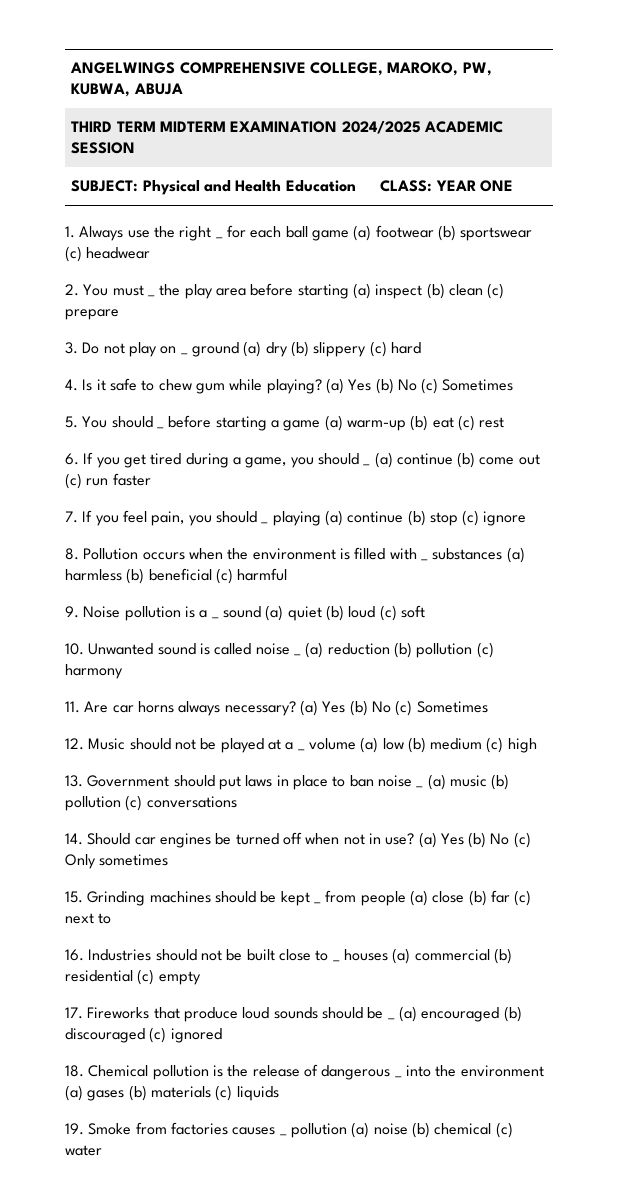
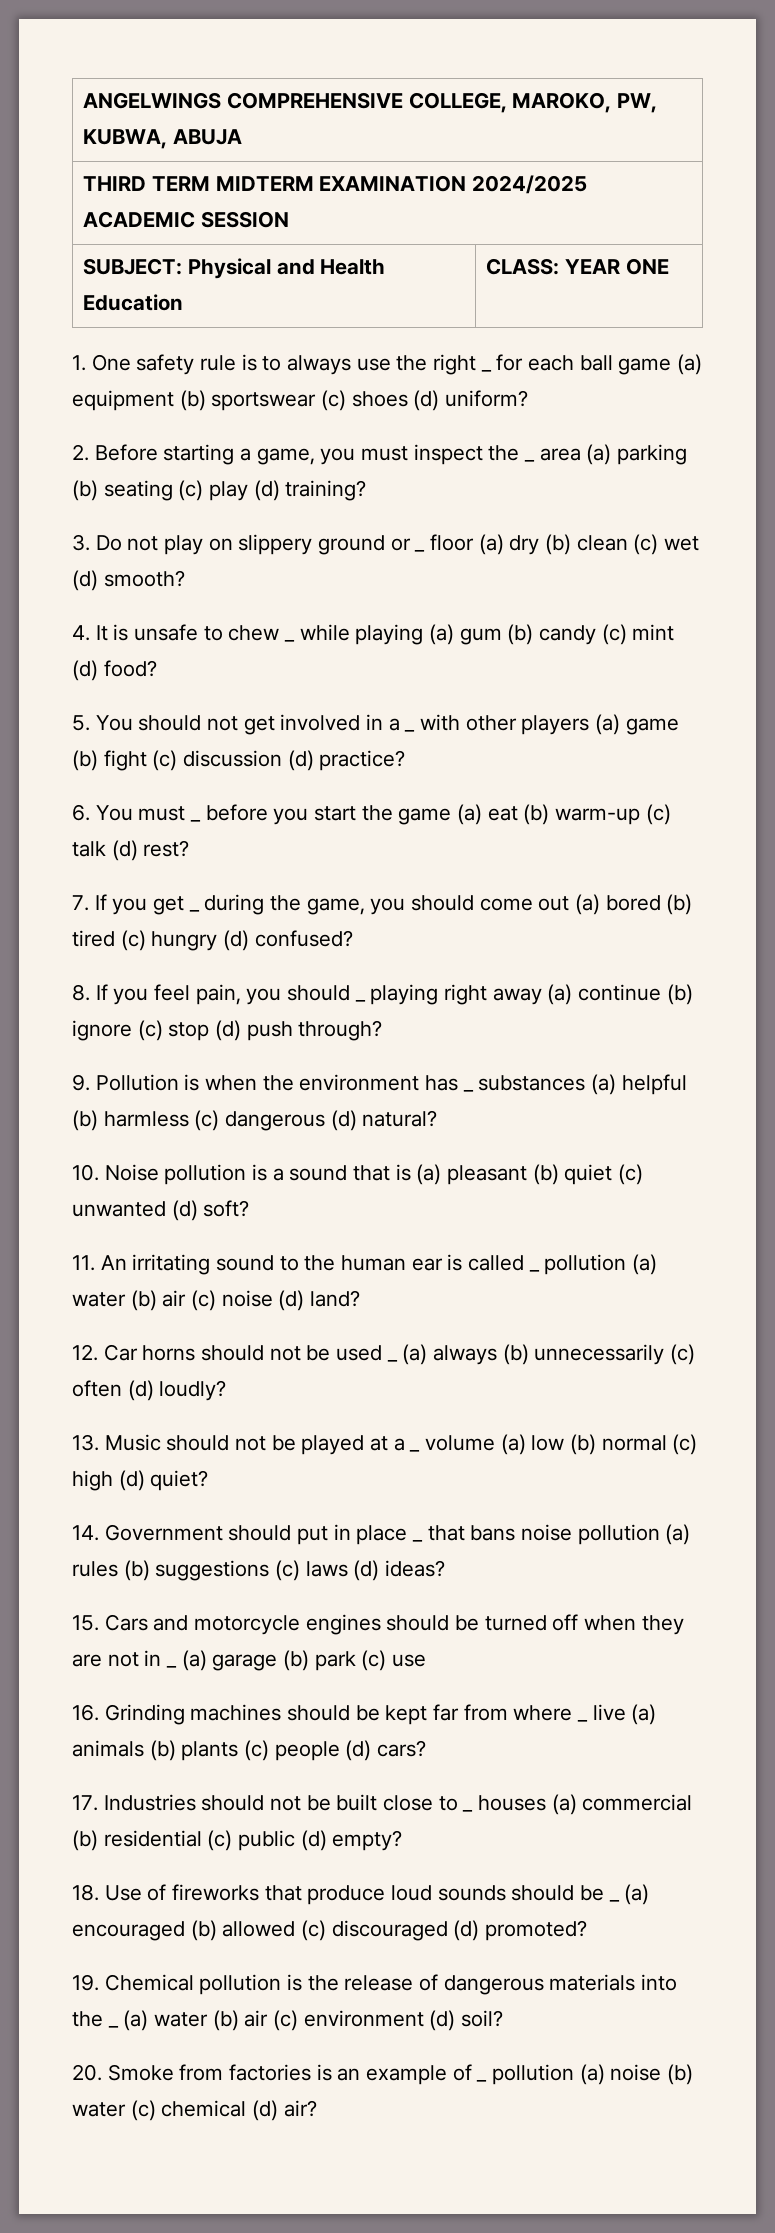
[79,226,124,241] Always -> [91,354,352,375] One safety rule is to always
[375,225,434,238] footwear -> [72,390,174,411] equipment
[86,247,151,259] [65,283,505,299] [65,309,119,320] headwear // 2. You must _ the play area before starting (a) inspect (b) clean (c) prepare -> [351,390,529,411] [72,444,688,465] [72,480,367,501] shoes (d) uniform? // 2. Before starting a game, you must inspect the _ area (a) parking (b) seating (c) play (d) training?
[180,341,421,357] [65,378,514,394] [65,415,505,431] [65,452,540,468] [65,473,151,489] [65,511,78,523] _ ground (a) dry (b) slippery (c) hard // 4. Is it safe to chew gum while playing? (a) Yes (b) No (c) Sometimes // 5. You should _ before starting a game (a) warm-up (b) eat (c) rest // 6. If you get tired during a game, you should _ (a) continue (b) come out (c) run faster // 7. -> [238,534,700,555] [72,570,185,591] [72,624,675,645] [72,660,157,681] [72,714,679,735] [72,750,406,771] [72,804,671,825] [72,840,190,861] [72,894,693,915] [72,930,353,951] [72,984,90,1001] slippery ground or _ floor (a) dry (b) clean (c) wet (d) smooth? // 4. It is unsafe to chew _ while playing (a) gum (b) candy (c) mint (d) food? // 5. You should not get involved in a _ with other players (a) game (b) fight (c) discussion (d) practice? // 6. You must _ before you start the game (a) eat (b) warm-up (c) talk (d) rest? // 7. If you get _ during the game, you should come out (a) bored (b) tired (c) hungry (d) confused? // 8.
[324,510,527,526] [65,547,525,563] [65,568,288,584] [65,605,425,621] [65,642,494,658] [65,664,123,679] [65,700,488,716] [65,738,84,750] (a) continue (b) stop (c) ignore // 8. Pollution occurs when the environment is filled with _ substances (a) harmless (b) beneficial (c) harmful // 9. Noise pollution is a _ sound (a) quiet (b) loud (c) soft // 10. Unwanted sound is called noise _ (a) reduction (b) pollution (c) harmony // 11. Are car horns always necessary? (a) Yes (b) No (c) Sometimes // 12. -> [444,984,693,1005] [72,1020,383,1041] [72,1074,687,1095] [72,1110,438,1131] [72,1164,644,1185] [72,1200,250,1221] [72,1254,658,1275] [72,1290,361,1311] [72,1344,696,1365] [72,1380,227,1401] [72,1434,99,1451] right away (a) continue (b) ignore (c) stop (d) push through? // 9. Pollution is when the environment has _ substances (a) helpful (b) harmless (c) dangerous (d) natural? // 10. Noise pollution is a sound that is (a) pleasant (b) quiet (c) unwanted (d) soft? // 11. An irritating sound to the human ear is called _ pollution (a) water (b) air (c) noise (d) land? // 12. Car horns should not be used _ (a) always (b) unnecessarily (c) often (d) loudly? // 13.
[430,738,483,750] medium -> [601,1435,667,1451] normal
[65,775,83,787] // 13. -> [118,1470,209,1491] [72,1525,99,1541] (d) quiet? // 14.
[245,775,273,787] laws -> (329, 1535) none
[332,774,510,790] [65,795,237,811] [65,832,531,848] [65,854,169,869] [65,891,83,903] to ban noise _ (a) music (b) pollution (c) conversations // 14. Should car engines be turned off when not in use? (a) Yes (b) No (c) Only sometimes // 15. -> [412,1524,691,1545] [72,1560,446,1581] [72,1614,684,1635] [72,1650,162,1667] [166,1650,427,1671] [72,1704,99,1721] _ that bans noise pollution (a) rules (b) suggestions (c) laws (d) ideas? // 15. Cars and motorcycle engines should be turned off when they are not in _ (a) garage (b) park (c) use // 16.
[313,890,532,906] [65,913,112,924] [65,949,84,961] _ from people (a) close (b) far (c) next to // 16. -> [433,1704,657,1725] [72,1740,427,1761] [72,1795,98,1811] far from where _ live (a) animals (b) plants (c) people (d) cars? // 17.
[158,971,201,985] [65,1007,150,1019] empty // 17. Fireworks -> [238,1830,403,1851] [72,1884,260,1901] public (d) empty? // 18. Use of fireworks
[65,1027,222,1043] [65,1065,84,1077] discouraged (c) ignored // 18. -> [222,1920,588,1941] [72,1974,99,1991] allowed (c) discouraged (d) promoted? // 19.
[394,1076,402,1078] _ -> [549,1974,636,1991] materials
[460,1065,544,1077] [65,1085,279,1101] [65,1122,276,1135] environment (a) gases (b) materials (c) liquids // 19. Smoke from factories causes -> [107,2010,504,2031] [72,2064,472,2085] _ (a) water (b) air (c) environment (d) soil? // 20. Smoke from factories is an example of
[434,1122,513,1138] [65,1145,102,1156] chemical (c) water -> [72,2100,317,2121] water (c) chemical (d) air?

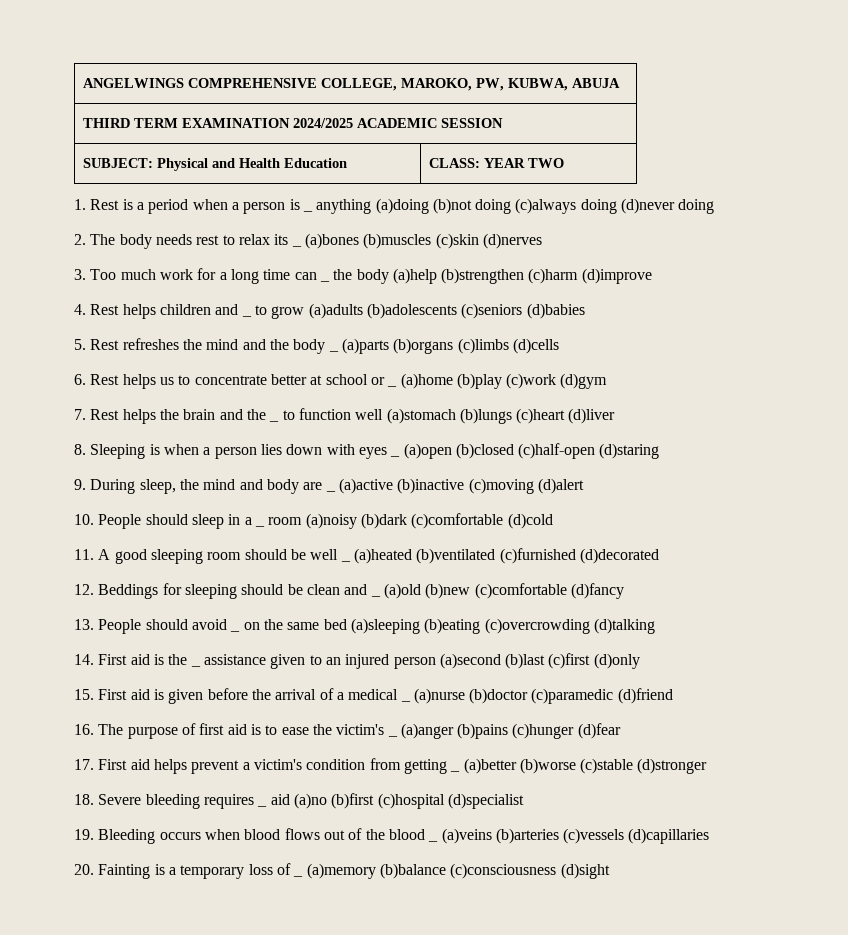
[215,176,314,191] MIDTERM -> (179, 123) none
[625,258,669,275] ONE -> [528,158,565,168] TWO
[91,354,703,375] [72,390,529,411] [72,444,688,465] [72,480,367,501] [72,534,700,555] [72,570,185,591] [72,624,675,645] [72,660,157,681] [72,714,679,735] [72,750,406,771] [72,804,671,825] [72,840,190,861] [72,894,693,915] [72,930,353,951] [72,984,693,1005] [72,1020,383,1041] [72,1074,687,1095] [72,1110,438,1131] [72,1164,644,1185] [72,1200,250,1221] [72,1254,658,1275] [72,1290,361,1311] [72,1344,696,1365] [72,1380,227,1401] [72,1434,698,1455] [72,1470,209,1491] [72,1524,691,1545] [72,1560,446,1581] [72,1614,684,1635] [72,1650,162,1667] [166,1650,427,1671] [72,1704,657,1725] [72,1740,427,1761] [72,1794,693,1815] [72,1830,403,1851] [72,1884,650,1905] [72,1920,588,1941] [72,1974,678,1995] [72,2010,504,2031] [72,2064,694,2085] [72,2100,317,2121] One safety rule is to always use the right _ for each ball game (a) equipment (b) sportswear (c) shoes (d) uniform? // 2. Before starting a game, you must inspect the _ area (a) parking (b) seating (c) play (d) training? // 3. Do not play on slippery ground or _ floor (a) dry (b) clean (c) wet (d) smooth? // 4. It is unsafe to chew _ while playing (a) gum (b) candy (c) mint (d) food? // 5. You should not get involved in a _ with other players (a) game (b) fight (c) discussion (d) practice? // 6. You must _ before you start the game (a) eat (b) warm-up (c) talk (d) rest? // 7. If you get _ during the game, you should come out (a) bored (b) tired (c) hungry (d) confused? // 8. If you feel pain, you should _ playing right away (a) continue (b) ignore (c) stop (d) push through? // 9. Pollution is when the environment has _ substances (a) helpful (b) harmless (c) dangerous (d) natural? // 10. Noise pollution is a sound that is (a) pleasant (b) quiet (c) unwanted (d) soft? // 11. An irritating sound to the human ear is called _ pollution (a) water (b) air (c) noise (d) land? // 12. Car horns should not be used _ (a) always (b) unnecessarily (c) often (d) loudly? // 13. Music should not be played at a _ volume (a) low (b) normal (c) high (d) quiet? // 14. Government should put in place _ that bans noise pollution (a) rules (b) suggestions (c) laws (d) ideas? // 15. Cars and motorcycle engines should be turned off when they are not in _ (a) garage (b) park (c) use // 16. Grinding machines should be kept far from where _ live (a) animals (b) plants (c) people (d) cars? // 17. Industries should not be built close to _ houses (a) commercial (b) residential (c) public (d) empty? // 18. Use of fireworks that produce loud sounds should be _ (a) encouraged (b) allowed (c) discouraged (d) promoted? // 19. Chemical pollution is the release of dangerous materials into the _ (a) water (b) air (c) environment (d) soil? // 20. Smoke from factories is an example of _ pollution (a) noise (b) water (c) chemical (d) air? -> [90,199,300,214] [302,198,715,214] [74,234,289,249] [291,233,542,249] [74,268,317,284] [319,280,330,282] [333,268,652,284] [74,304,239,319] [241,315,252,317] [254,303,585,319] [74,338,559,354] [74,374,385,389] [387,373,608,389] [74,409,266,424] [269,420,280,422] [282,408,616,424] [74,443,660,459] [74,479,323,494] [325,478,584,494] [74,514,252,529] [254,525,265,527] [268,513,553,529] [74,549,339,564] [340,548,659,564] [74,583,368,599] [370,583,624,599] [74,619,227,634] [230,630,241,632] [243,618,655,634] [74,654,188,665] [190,665,201,667] [203,653,640,669] [74,688,399,704] [400,688,673,704] [74,723,385,739] [387,723,621,739] [74,758,708,774] [74,794,268,809] [270,793,524,809] [74,828,425,844] [428,828,710,844] [74,863,291,879] [293,863,610,879] Rest is a period when a person is _ anything (a)doing (b)not doing (c)always doing (d)never doing // 2. The body needs rest to relax its _ (a)bones (b)muscles (c)skin (d)nerves // 3. Too much work for a long time can _ the body (a)help (b)strengthen (c)harm (d)improve // 4. Rest helps children and _ to grow (a)adults (b)adolescents (c)seniors (d)babies // 5. Rest refreshes the mind and the body _ (a)parts (b)organs (c)limbs (d)cells // 6. Rest helps us to concentrate better at school or _ (a)home (b)play (c)work (d)gym // 7. Rest helps the brain and the _ to function well (a)stomach (b)lungs (c)heart (d)liver // 8. Sleeping is when a person lies down with eyes _ (a)open (b)closed (c)half-open (d)staring // 9. During sleep, the mind and body are _ (a)active (b)inactive (c)moving (d)alert // 10. People should sleep in a _ room (a)noisy (b)dark (c)comfortable (d)cold // 11. A good sleeping room should be well _ (a)heated (b)ventilated (c)furnished (d)decorated // 12. Beddings for sleeping should be clean and _ (a)old (b)new (c)comfortable (d)fancy // 13. People should avoid _ on the same bed (a)sleeping (b)eating (c)overcrowding (d)talking // 14. First aid is the _ assistance given to an injured person (a)second (b)last (c)first (d)only // 15. First aid is given before the arrival of a medical _ (a)nurse (b)doctor (c)paramedic (d)friend // 16. The purpose of first aid is to ease the victim's _ (a)anger (b)pains (c)hunger (d)fear // 17. First aid helps prevent a victim's condition from getting _ (a)better (b)worse (c)stable (d)stronger // 18. Severe bleeding requires _ aid (a)no (b)first (c)hospital (d)specialist // 19. Bleeding occurs when blood flows out of the blood _ (a)veins (b)arteries (c)vessels (d)capillaries // 20. Fainting is a temporary loss of _ (a)memory (b)balance (c)consciousness (d)sight

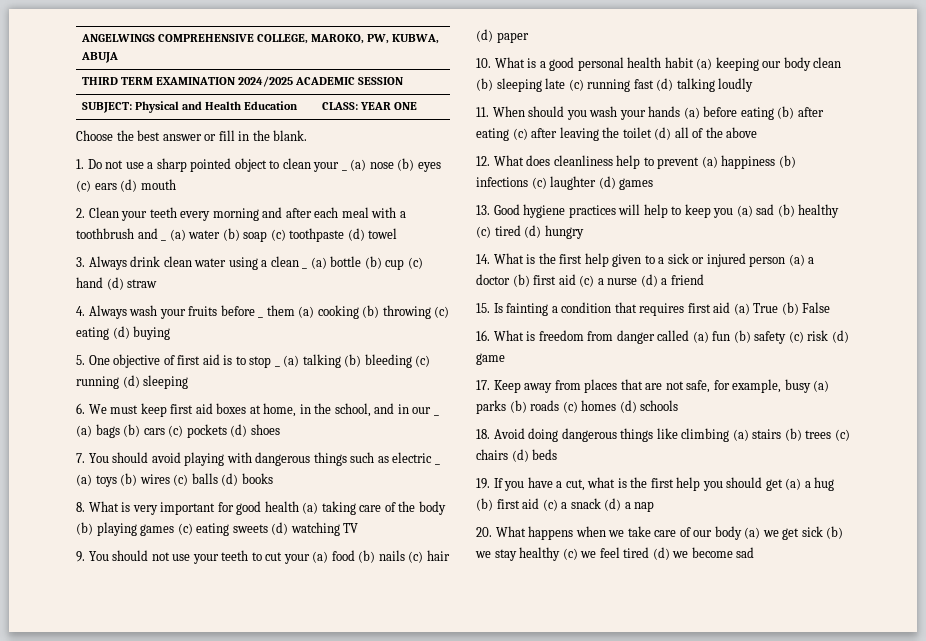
[528,158,565,168] [74,199,300,214] [302,198,715,214] [74,234,289,249] [291,233,542,249] [74,268,317,284] [319,280,330,282] [333,268,652,284] [74,304,239,319] [241,315,252,317] [254,303,585,319] [74,338,559,354] [74,374,385,389] [387,373,608,389] [74,409,266,424] [269,420,280,422] [282,408,616,424] [74,443,660,459] [74,479,323,494] [325,478,584,494] [74,514,252,529] [254,525,265,527] [268,513,553,529] [74,549,339,564] [340,548,659,564] [74,583,368,599] [370,583,624,599] [74,619,227,634] [230,630,241,632] [243,618,655,634] [74,654,188,665] [190,665,201,667] [203,653,640,669] [74,688,399,704] [400,688,673,704] [74,724,178,739] TWO // 1. Rest is a period when a person is _ anything (a)doing (b)not doing (c)always doing (d)never doing // 2. The body needs rest to relax its _ (a)bones (b)muscles (c)skin (d)nerves // 3. Too much work for a long time can _ the body (a)help (b)strengthen (c)harm (d)improve // 4. Rest helps children and _ to grow (a)adults (b)adolescents (c)seniors (d)babies // 5. Rest refreshes the mind and the body _ (a)parts (b)organs (c)limbs (d)cells // 6. Rest helps us to concentrate better at school or _ (a)home (b)play (c)work (d)gym // 7. Rest helps the brain and the _ to function well (a)stomach (b)lungs (c)heart (d)liver // 8. Sleeping is when a person lies down with eyes _ (a)open (b)closed (c)half-open (d)staring // 9. During sleep, the mind and body are _ (a)active (b)inactive (c)moving (d)alert // 10. People should sleep in a _ room (a)noisy (b)dark (c)comfortable (d)cold // 11. A good sleeping room should be well _ (a)heated (b)ventilated (c)furnished (d)decorated // 12. Beddings for sleeping should be clean and _ (a)old (b)new (c)comfortable (d)fancy // 13. People should avoid _ on the same bed (a)sleeping (b)eating (c)overcrowding (d)talking // 14. First aid is the _ assistance given to an injured person (a)second (b)last (c)first (d)only // 15. First aid is given before the arrival of a medical _ (a)nurse (b)doctor (c)paramedic (d)friend // 16. The purpose -> [394,102,418,110] [76,130,308,141] [76,158,441,172] [76,179,176,192] [76,207,406,221] [76,228,158,239] [161,228,398,242] [76,256,299,270] [302,256,423,270] [76,277,158,290] [76,305,255,319] [258,316,264,318] [266,305,450,319] [76,326,171,340] [76,354,161,368] ONE // Choose the best answer or fill in the blank. // 1. Do not use a sharp pointed object to clean your _ (a) nose (b) eyes (c) ears (d) mouth // 2. Clean your teeth every morning and after each meal with a toothbrush and _ (a) water (b) soap (c) toothpaste (d) towel // 3. Always drink clean water using a clean _ (a) bottle (b) cup (c) hand (d) straw // 4. Always wash your fruits before _ them (a) cooking (b) throwing (c) eating (d) buying // 5. One objective
[281,724,385,735] [387,723,621,739] [74,758,708,774] [74,794,268,809] [270,793,524,809] [74,828,425,844] [428,828,710,844] [74,863,291,879] [293,863,610,879] ease the victim's _ (a)anger (b)pains (c)hunger (d)fear // 17. First aid helps prevent a victim's condition from getting _ (a)better (b)worse (c)stable (d)stronger // 18. Severe bleeding requires _ aid (a)no (b)first (c)hospital (d)specialist // 19. Bleeding occurs when blood flows out of the blood _ (a)veins (b)arteries (c)vessels (d)capillaries // 20. Fainting is a temporary loss of _ (a)memory (b)balance (c)consciousness (d)sight -> [249,354,431,368] [76,375,189,389] [76,403,432,417] [433,414,439,416] [76,424,280,438] [76,452,433,466] [434,463,440,465] [76,473,273,487] [76,501,446,515] [76,522,359,536] [76,550,450,564] [476,29,529,43] [476,57,842,71] [476,78,754,92] [476,106,824,120] [476,127,758,141] [476,155,796,169] [476,176,654,190] [476,204,840,218] [476,225,584,239] [476,253,815,267] [476,274,704,287] [476,302,831,316] [476,330,849,344] [476,353,505,365] [476,379,830,393] [476,400,679,414] [476,428,850,442] [476,449,558,462] [476,477,835,491] [476,498,655,512] [476,526,844,540] [475,547,755,561] stop _ (a) talking (b) bleeding (c) running (d) sleeping // 6. We must keep first aid boxes at home, in the school, and in our _ (a) bags (b) cars (c) pockets (d) shoes // 7. You should avoid playing with dangerous things such as electric _ (a) toys (b) wires (c) balls (d) books // 8. What is very important for good health (a) taking care of the body (b) playing games (c) eating sweets (d) watching TV // 9. You should not use your teeth to cut your (a) food (b) nails (c) hair (d) paper // 10. What is a good personal health habit (a) keeping our body clean (b) sleeping late (c) running fast (d) talking loudly // 11. When should you wash your hands (a) before eating (b) after eating (c) after leaving the toilet (d) all of the above // 12. What does cleanliness help to prevent (a) happiness (b) infections (c) laughter (d) games // 13. Good hygiene practices will help to keep you (a) sad (b) healthy (c) tired (d) hungry // 14. What is the first help given to a sick or injured person (a) a doctor (b) first aid (c) a nurse (d) a friend // 15. Is fainting a condition that requires first aid (a) True (b) False // 16. What is freedom from danger called (a) fun (b) safety (c) risk (d) game // 17. Keep away from places that are not safe, for example, busy (a) parks (b) roads (c) homes (d) schools // 18. Avoid doing dangerous things like climbing (a) stairs (b) trees (c) chairs (d) beds // 19. If you have a cut, what is the first help you should get (a) a hug (b) first aid (c) a snack (d) a nap // 20. What happens when we take care of our body (a) we get sick (b) we stay healthy (c) we feel tired (d) we become sad

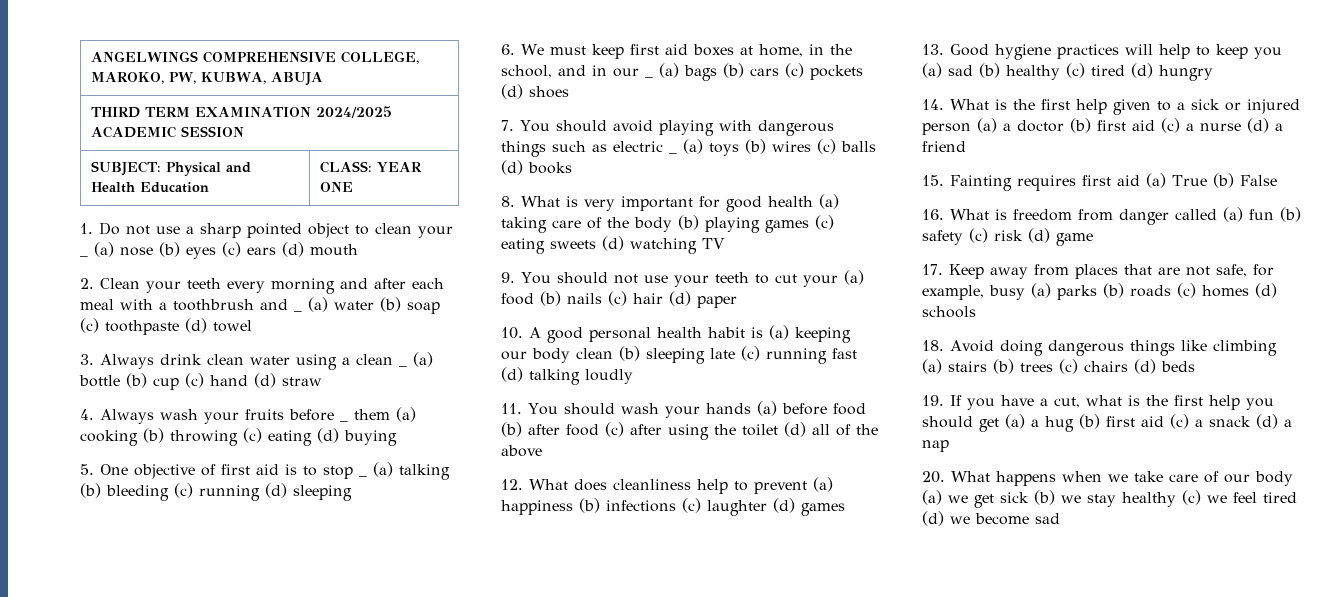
[76,130,308,141] // Choose the best answer or fill in the blank. -> (354, 187) none
[494,57,546,68] What is a -> [529,327,541,338] A
(694, 62) none -> [751,327,763,338] is
[492,106,587,120] When should you -> [528,403,615,415] You should
[740,107,774,120] eating -> [832,403,866,415] food
[476,128,509,141] eating -> [566,424,599,436] food
[559,127,599,141] leaving -> [668,424,709,440] using
[493,302,637,316] Is fainting a condition that -> [950,175,1012,191] Fainting

